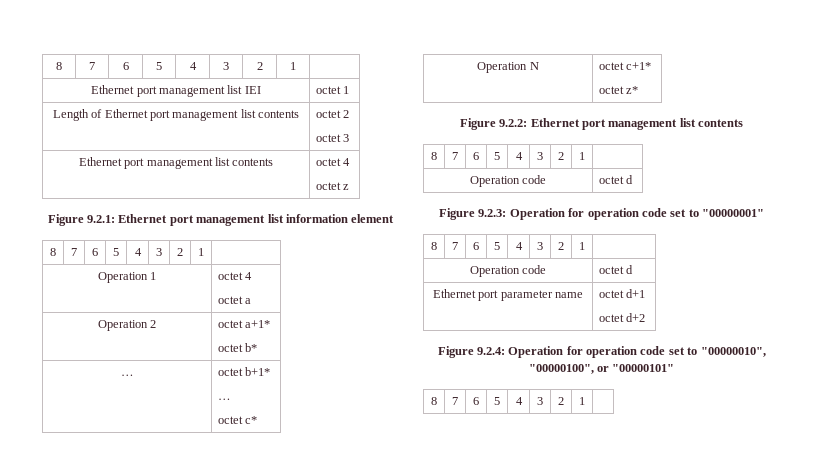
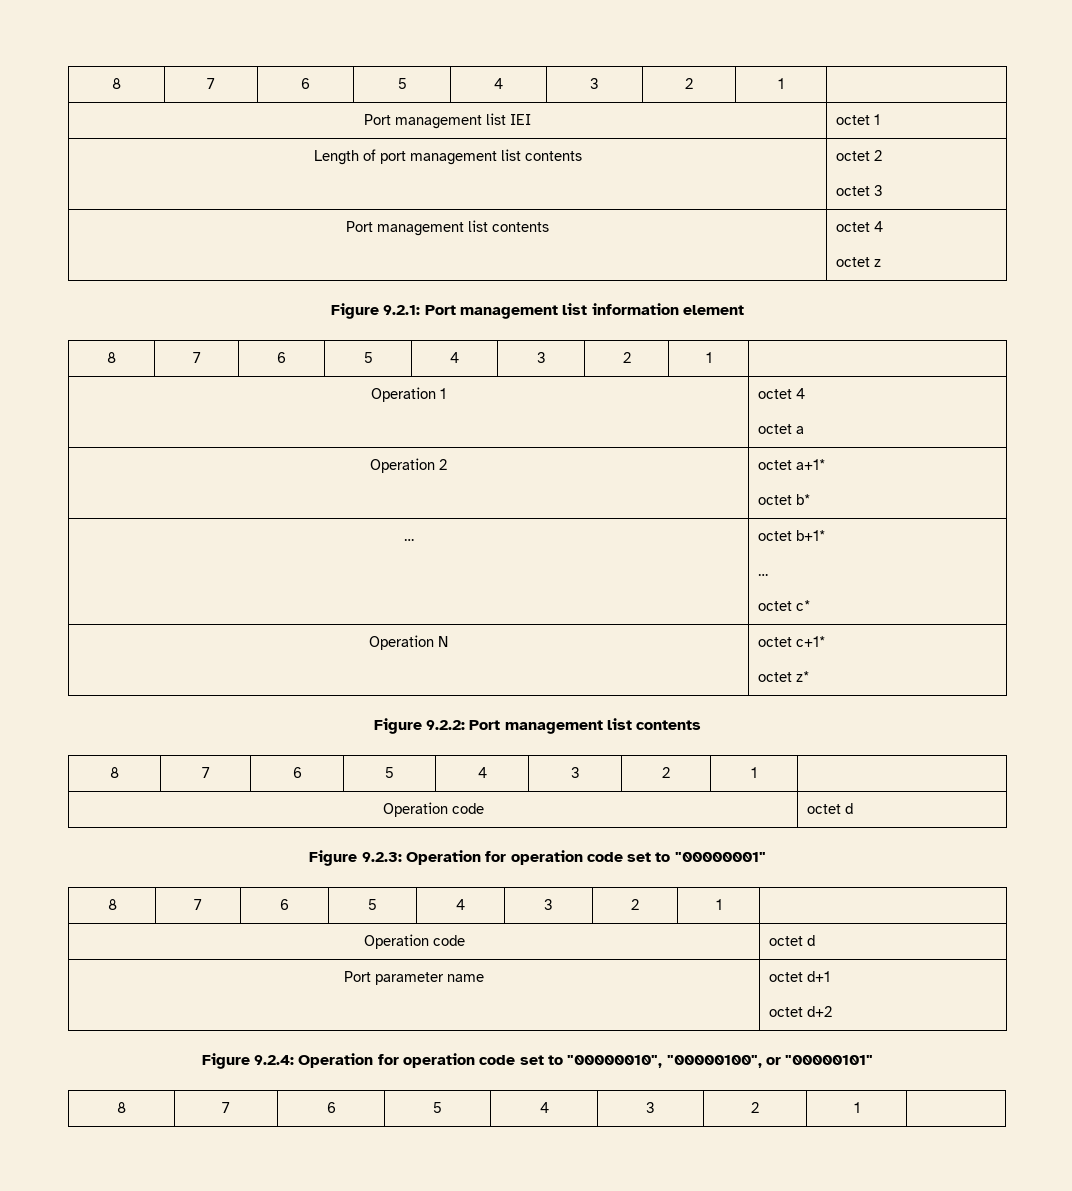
[56,62,62,70] [89,62,95,70] [122,62,129,70] [156,62,162,70] [189,62,197,70] [223,62,229,70] [256,62,263,70] [290,62,296,70] [91,85,157,97] 8 | 7 | 6 | 5 | 4 | 3 | 2 | 1 | // Ethernet port -> [112,78,121,89] [207,78,216,89] [301,78,310,89] [397,78,407,89] [494,78,503,89] [590,78,599,89] [685,78,693,89] [778,78,784,89] [364,114,391,125] 8 | 7 | 6 | 5 | 4 | 3 | 2 | 1 | // Port
[104,109,148,118] Ethernet -> (376, 155) none
[78,157,145,169] Ethernet port -> [346,221,373,232] Port
[118,214,194,226] Ethernet port -> [424,305,456,315] Port
[530,118,606,130] Ethernet port -> [469,720,501,730] Port
[432,289,499,301] Ethernet port -> [344,971,371,982] Port

